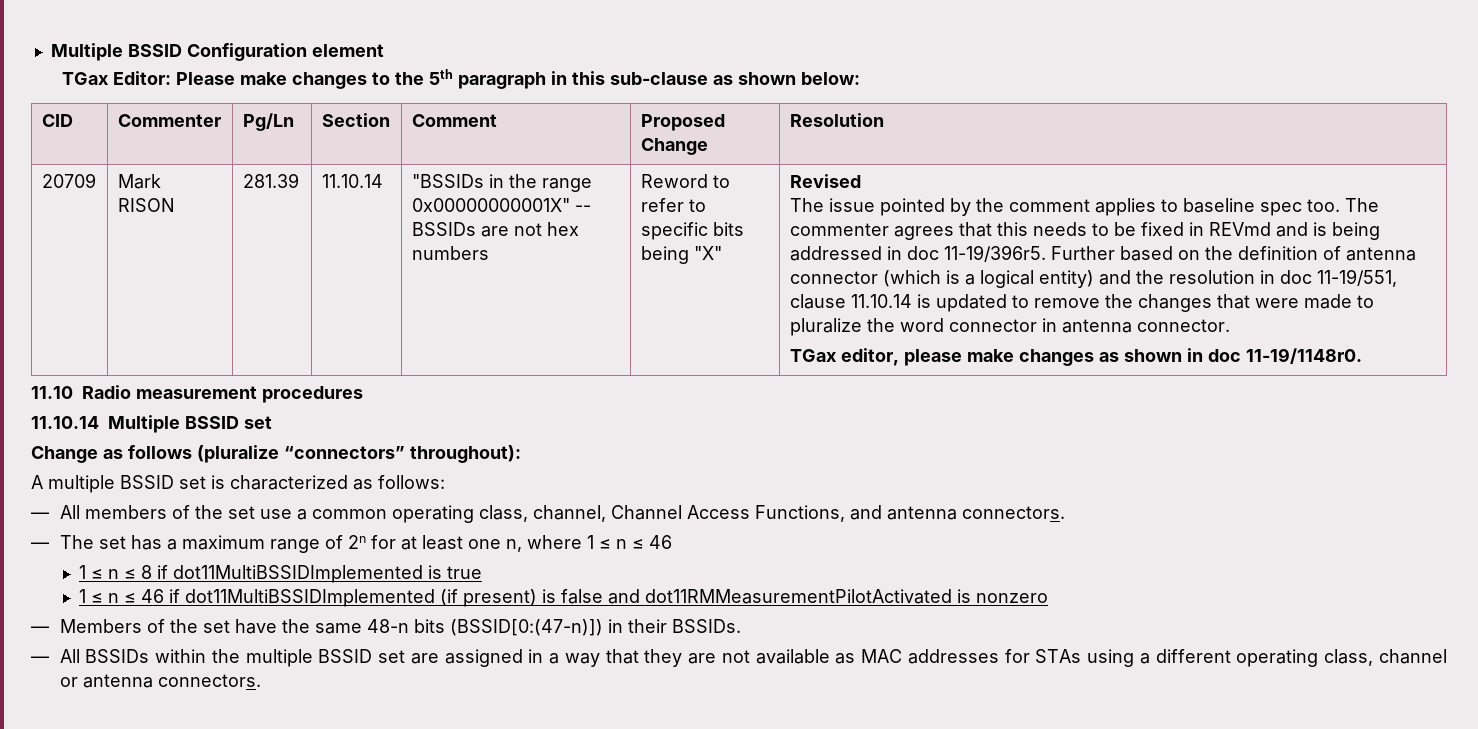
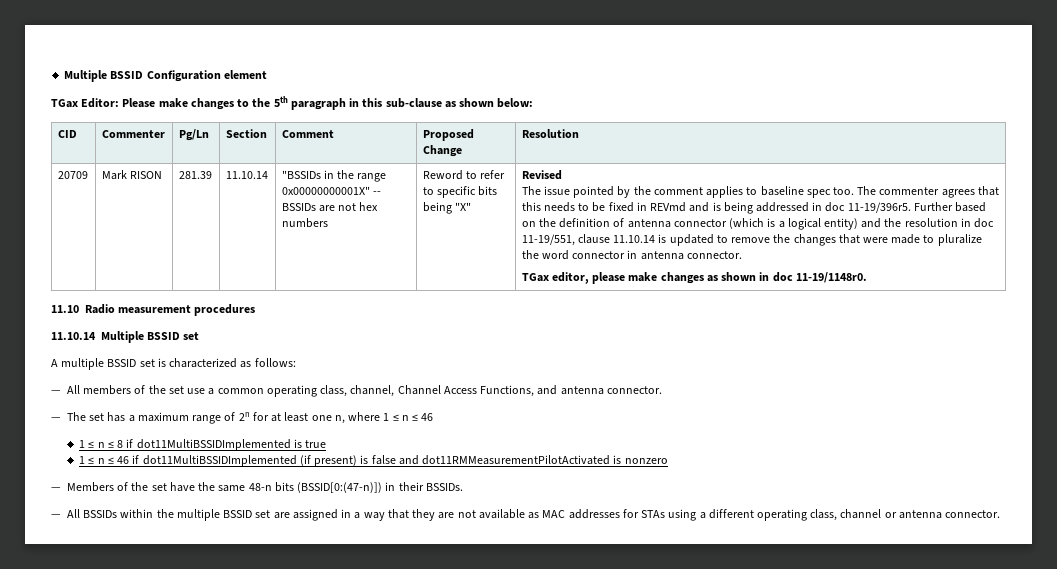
[31,445,521,463] // Change as follows (pluralize “connectors” throughout): -> (200, 336) none
[961,506,1065,519] connectors. -> [606,386,662,394] connector.
[157,674,261,687] connectors. -> [945,510,1001,518] connector.

